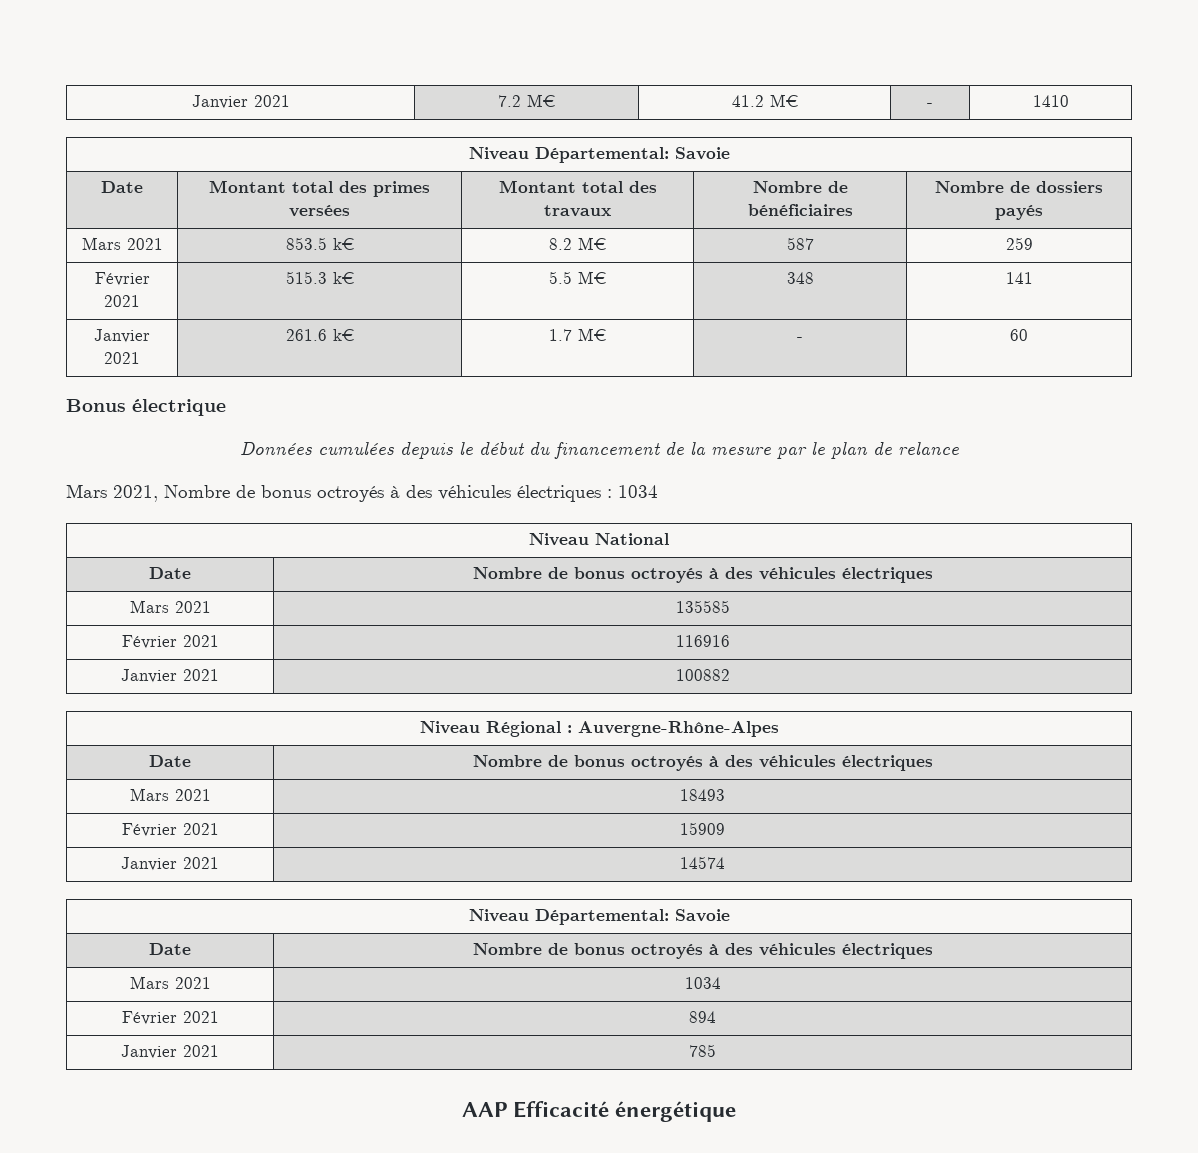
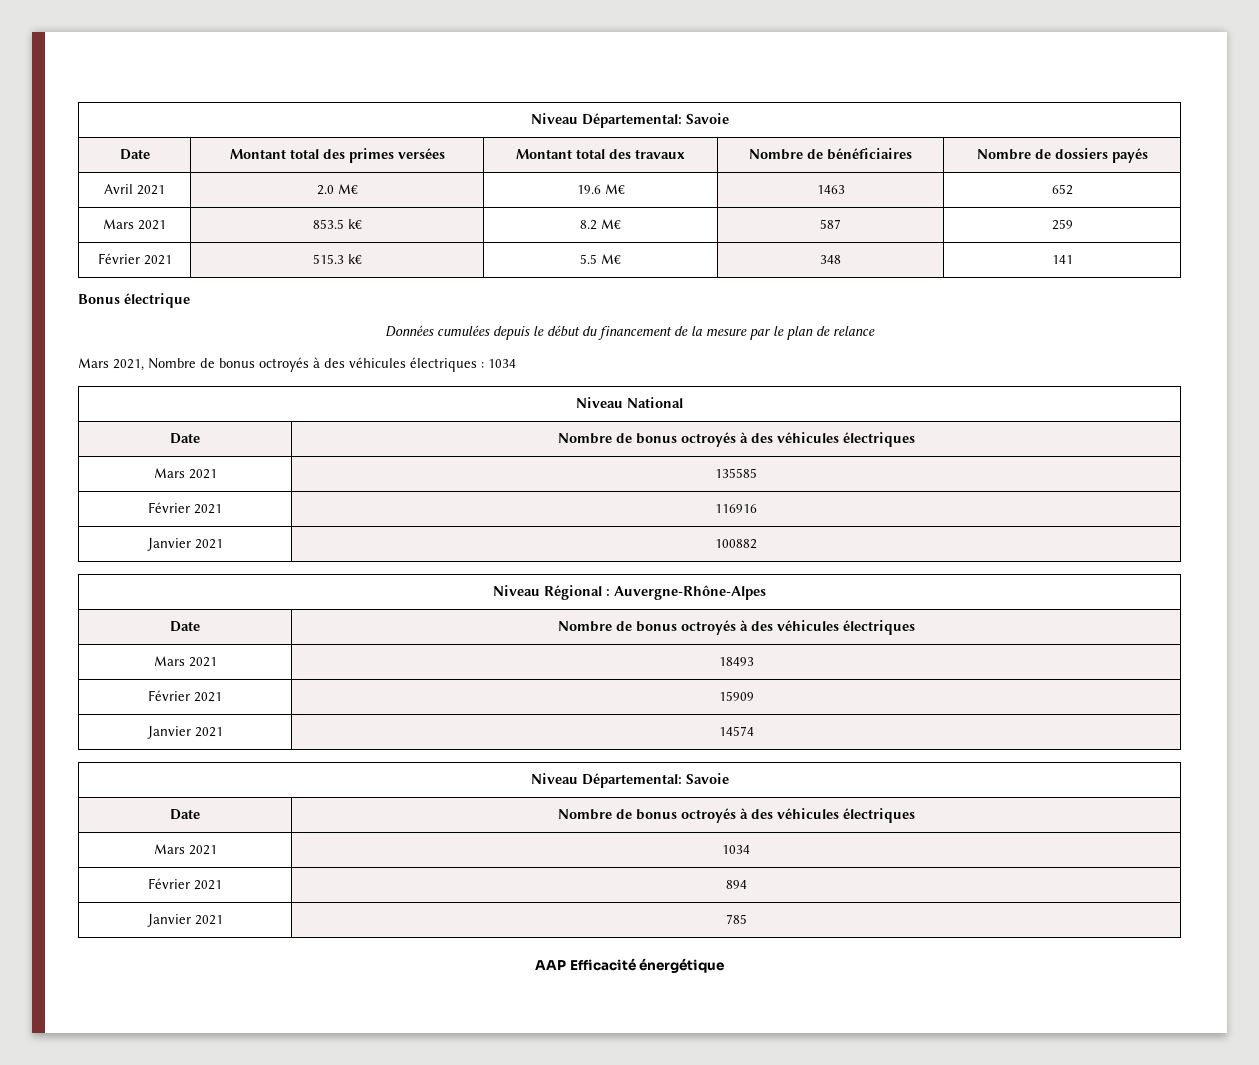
[191,95,290,109] [498,94,555,107] [731,94,798,107] [927,103,933,107] [1032,95,1069,107] Janvier 2021 | 7.2 M€ | 41.2 M€ | - | 1410 // -> (530, 118) none
(1043, 212) none -> [104,184,165,195] [316,184,358,195] [576,184,625,194] [816,185,845,194] [1051,184,1073,195] // Avril 2021 | 2.0 M€ | 19.6 M€ | 1463 | 652
[94,329,150,343] [104,352,140,364] [285,329,354,341] [549,328,606,341] [797,337,803,341] [1010,329,1028,341] // Janvier 2021 | 261.6 k€ | 1.7 M€ | - | 60 -> (1073, 259) none

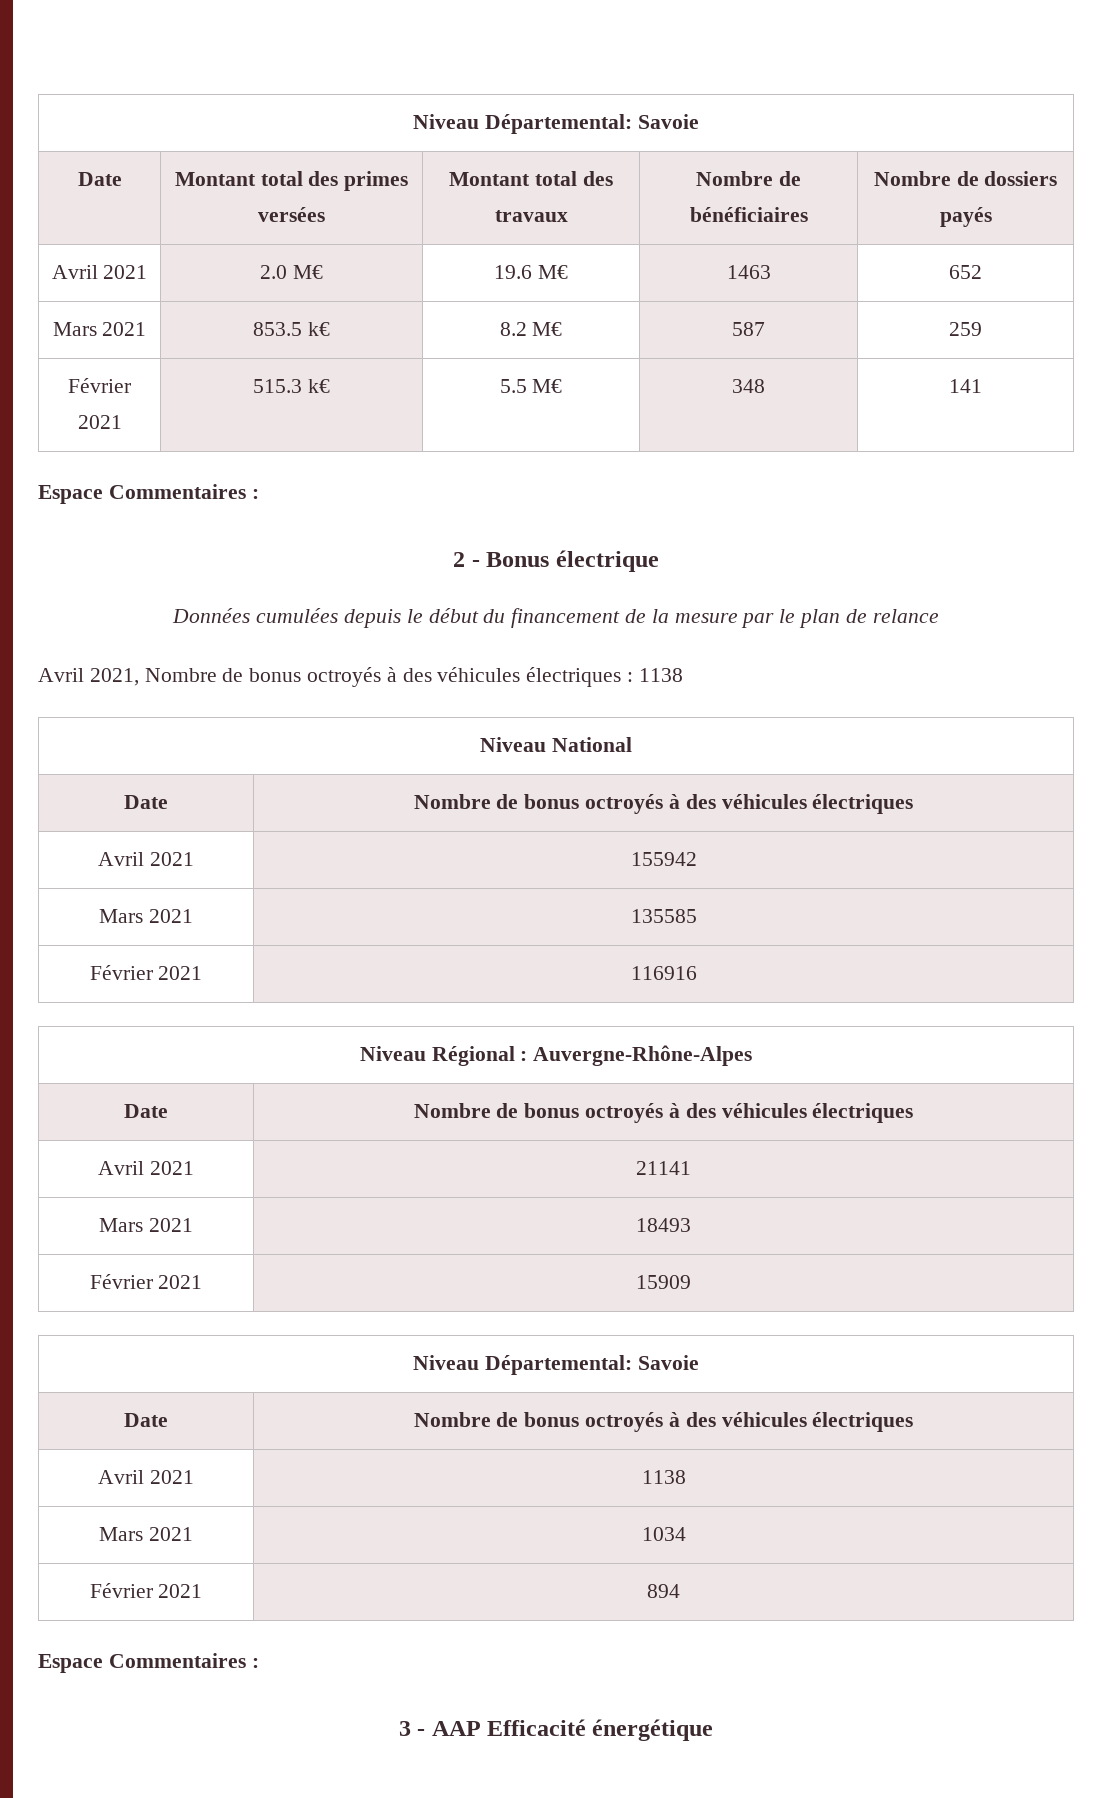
(1073, 259) none -> [38,484,259,504] [453,552,480,567] Espace Commentaires : // 2 -
[78,358,109,368] Mars -> [38,668,84,682] Avril
[488,359,516,368] 1034 -> [638,668,683,682] 1138
(915, 439) none -> [98,852,194,866] [630,852,697,866] // Avril 2021 | 155942
[146,538,223,551] [715,539,757,549] // Janvier 2021 | 100882 -> (697, 973) none
(915, 627) none -> [98,1161,194,1175] [636,1161,691,1175] // Avril 2021 | 21141
[146,726,223,739] [718,726,754,736] // Janvier 2021 | 14574 -> (691, 1282) none
(915, 815) none -> [98,1470,194,1484] [641,1470,686,1484] // Avril 2021 | 1138
[146,914,223,927] [725,914,747,924] // Janvier 2021 | 785 // -> [38,1653,259,1673] [398,1721,426,1736] // Espace Commentaires : // 3 -

